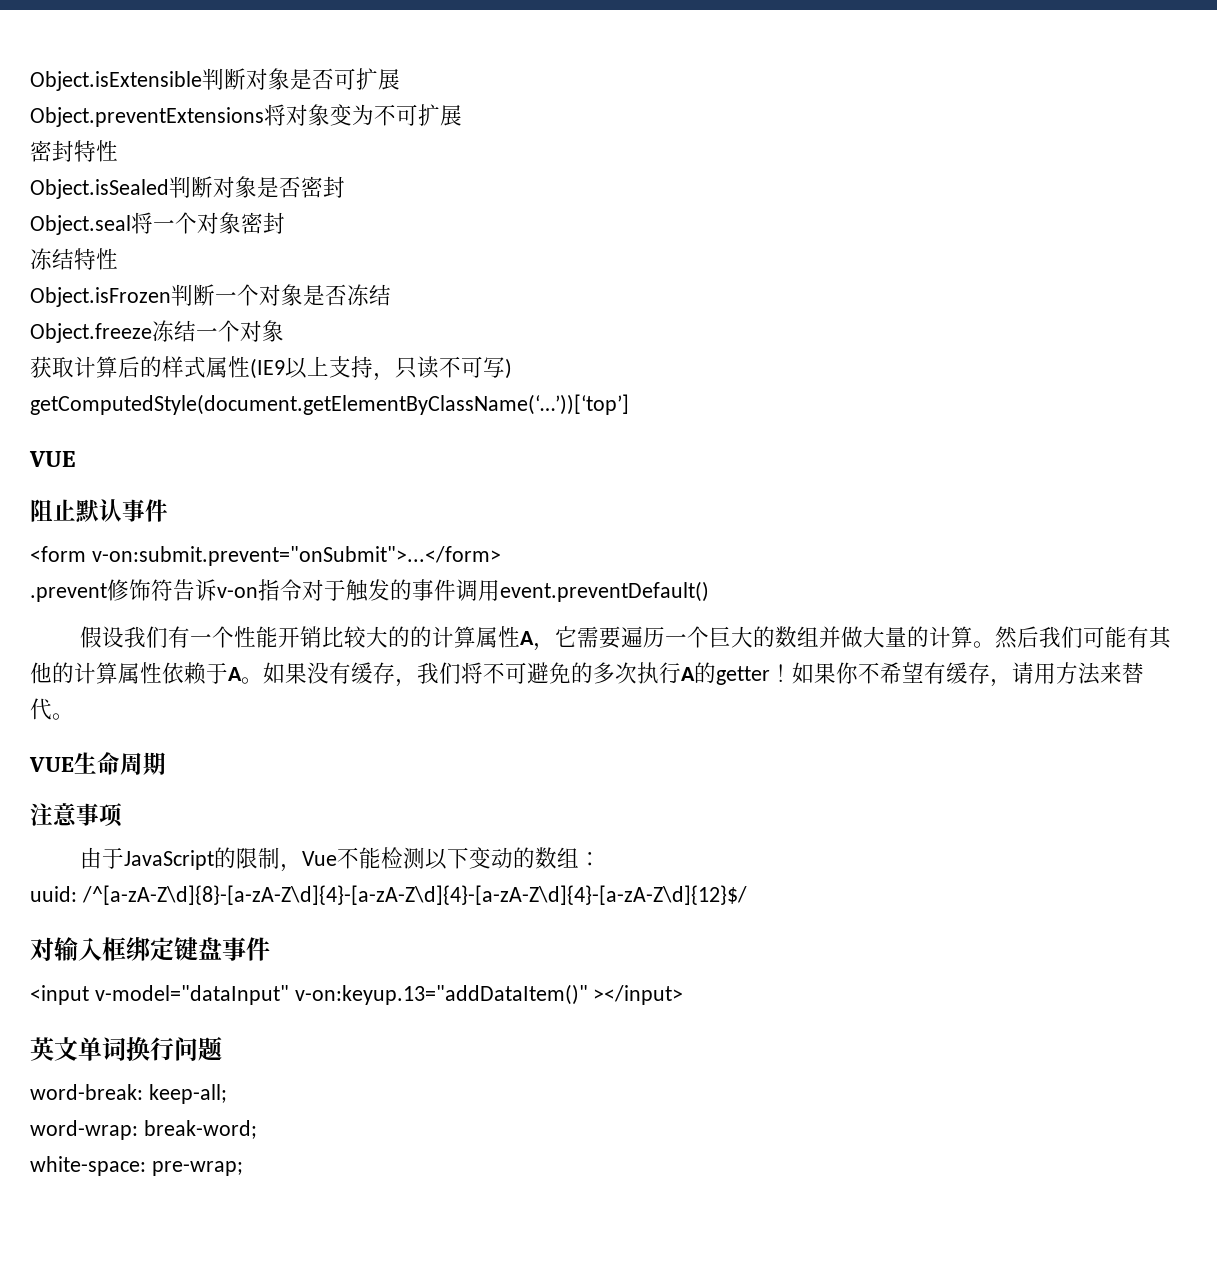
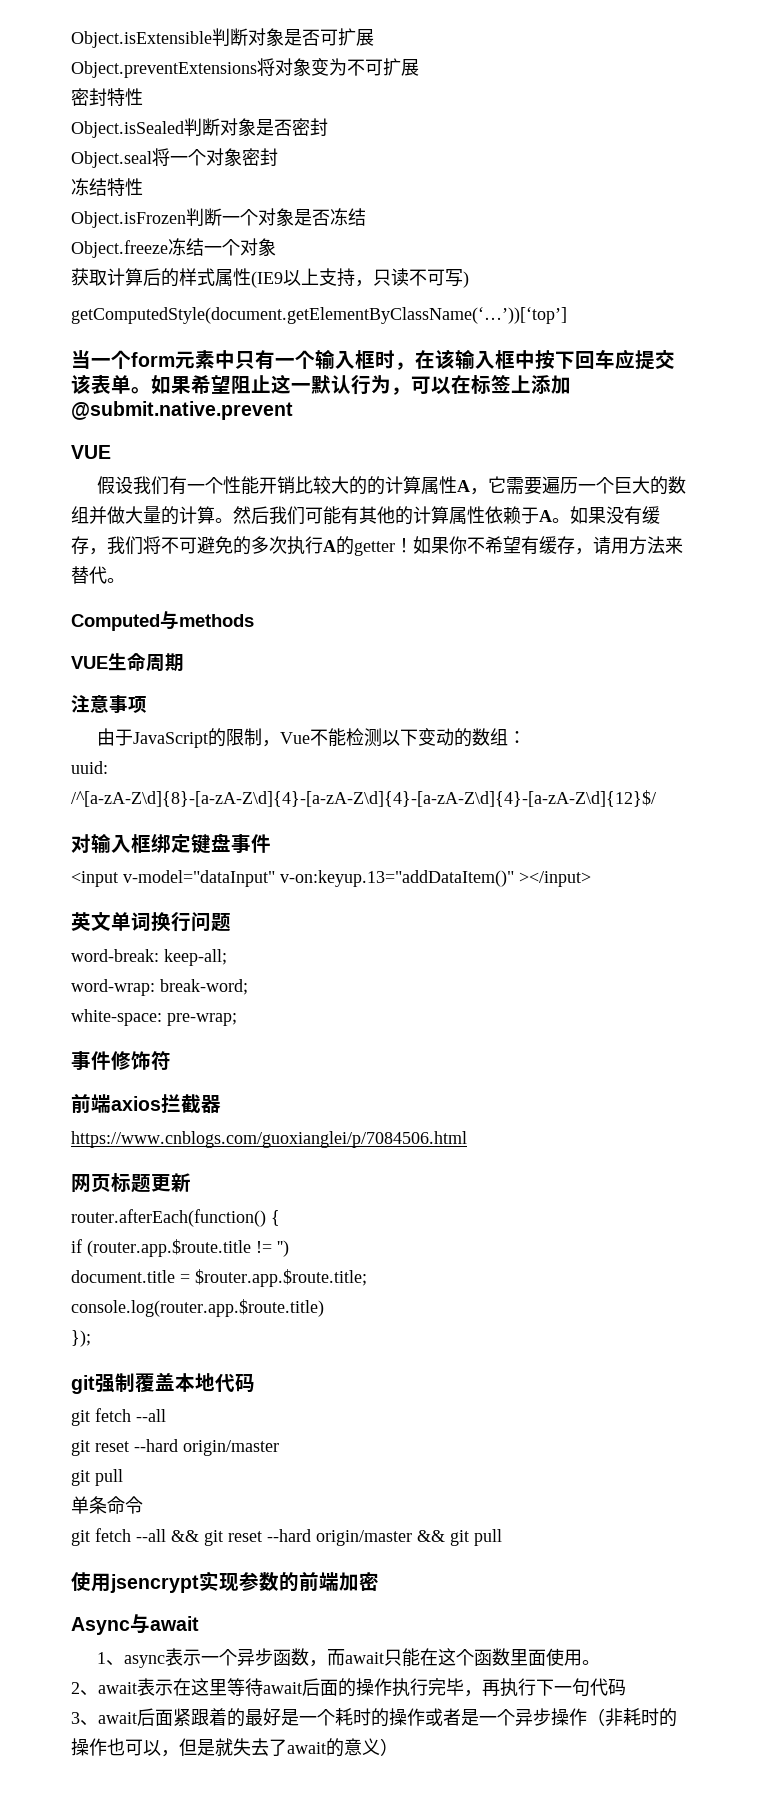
[29,451,75,467] [30,499,168,523] [30,546,501,566] [30,579,709,602] VUE // 阻止默认事件 // <form v-on:submit.prevent="onSubmit">...</form> // .prevent修饰符告诉v-on指令对于触发的事件调用event.preventDefault() -> [71,349,675,370] [71,374,571,395] [71,401,293,420] [71,445,111,459] 当一个form元素中只有一个输入框时，在该输入框中按下回车应提交该表单。如果希望阻止这一默认行为，可以在标签上添加@submit.native.prevent // VUE
(74, 716) none -> [71,611,254,631] // Computed与methods
(243, 1168) none -> [71,1051,171,1070] [71,1094,221,1114] [71,1131,467,1148] [71,1173,191,1193] [71,1209,280,1227] [71,1239,289,1257] [71,1269,367,1287] [71,1299,324,1317] [71,1330,91,1347] [71,1372,255,1394] [71,1408,166,1426] [71,1439,279,1456] [71,1469,123,1486] [71,1496,143,1514] [71,1528,502,1546] [71,1571,379,1593] [71,1614,199,1635] [97,1648,601,1668] [71,1678,626,1697] [71,1708,677,1727] [71,1738,398,1757] // 事件修饰符 // 前端axios拦截器 // https://www.cnblogs.com/guoxianglei/p/7084506.html // 网页标题更新 // router.afterEach(function() { // if (router.app.$route.title != '') // document.title = $router.app.$route.title; // console.log(router.app.$route.title) // }); // git强制覆盖本地代码 // git fetch --all // git reset --hard origin/master // git pull // 单条命令 // git fetch --all && git reset --hard origin/master && git pull // 使用jsencrypt实现参数的前端加密 // Async与await // 1、async表示一个异步函数，而await只能在这个函数里面使用。 // 2、await表示在这里等待await后面的操作执行完毕，再执行下一句代码 // 3、await后面紧跟着的最好是一个耗时的操作或者是一个异步操作（非耗时的操作也可以，但是就失去了await的意义）

